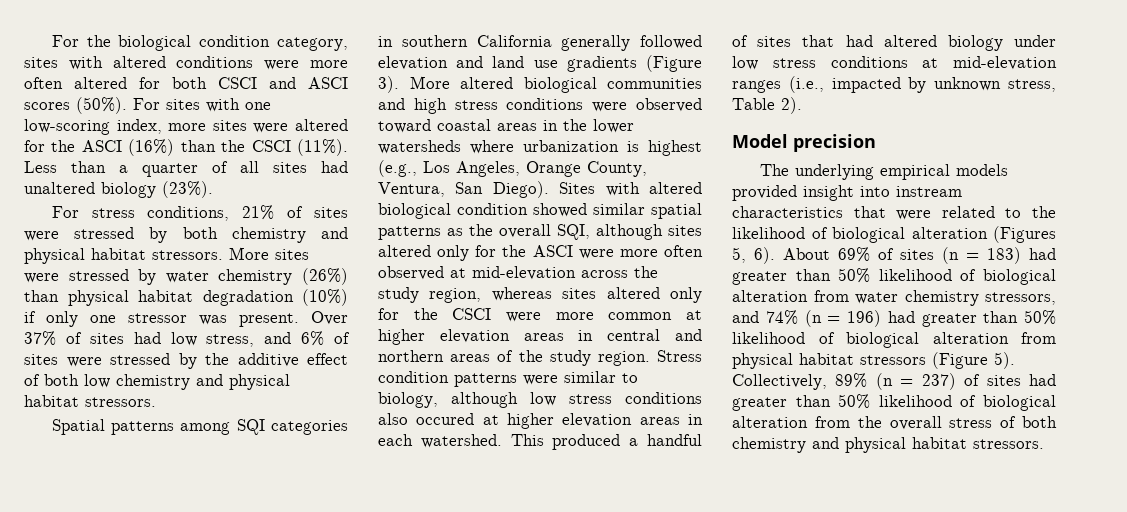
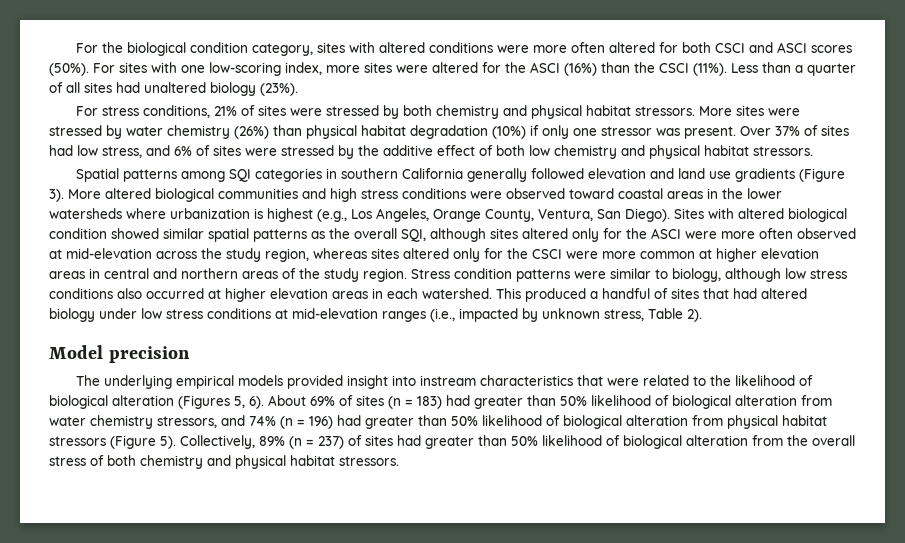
[416,413,475,425] occured -> [146,288,204,299] occurred

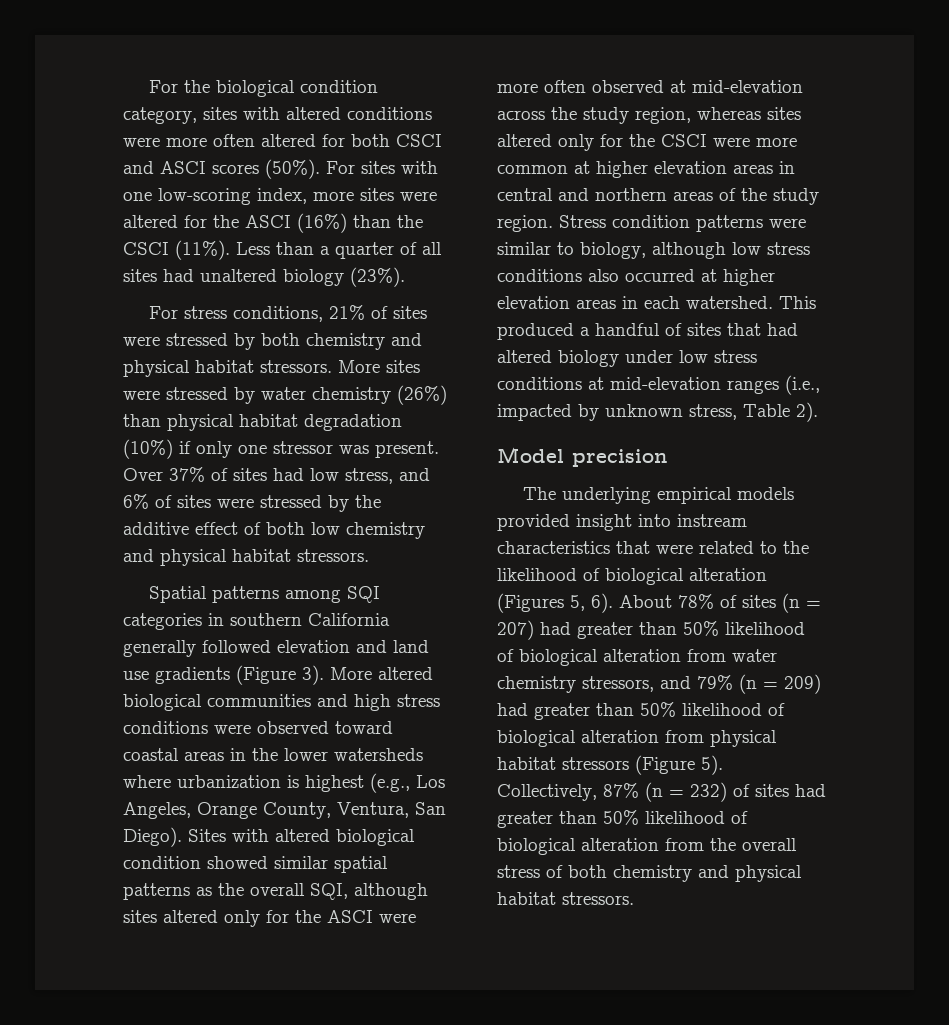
[310,396,335,406] 69% -> [678,594,714,609] 78%
[417,396,442,409] 183) -> [497,620,534,640] 207)
[249,416,333,429] 74% (n = 196) -> [697,674,821,694] 79% (n = 209)
[259,436,344,449] 89% (n = 237) -> [603,782,727,802] 87% (n = 232)

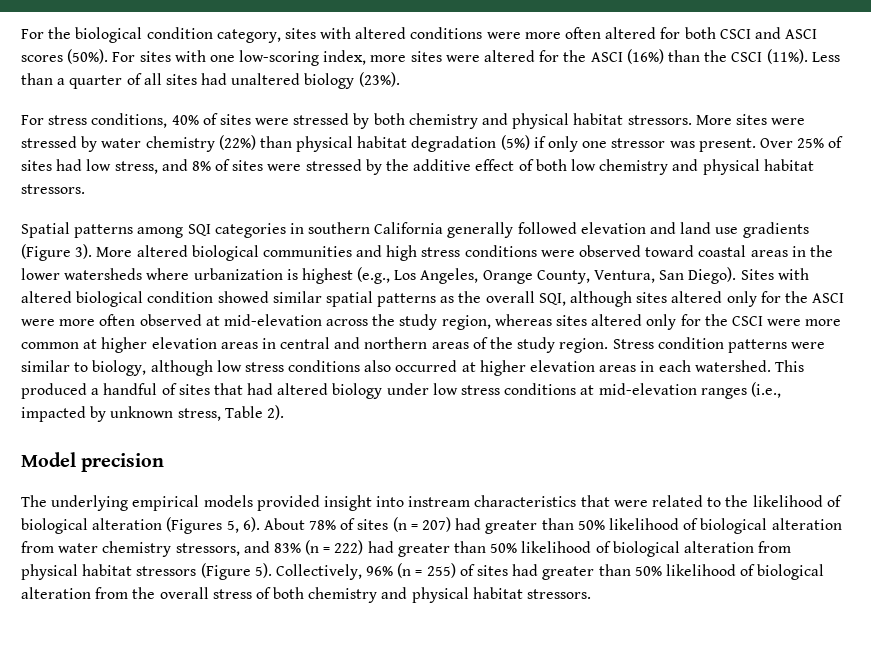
[328,305,365,320] 21% -> [171,115,199,125] 40%
[397,385,447,405] (26%) -> [218,135,256,150] (22%)
[123,439,173,459] (10%) -> [500,135,530,150] (5%)
[169,467,205,482] 37% -> [797,138,825,148] 25%
[123,494,149,509] 6% -> [191,161,211,171] 8%
[697,674,821,694] 79% (n = 209) -> [273,540,364,555] 83% (n = 222)
[603,782,727,802] 87% (n = 232) -> [366,563,456,578] 96% (n = 255)

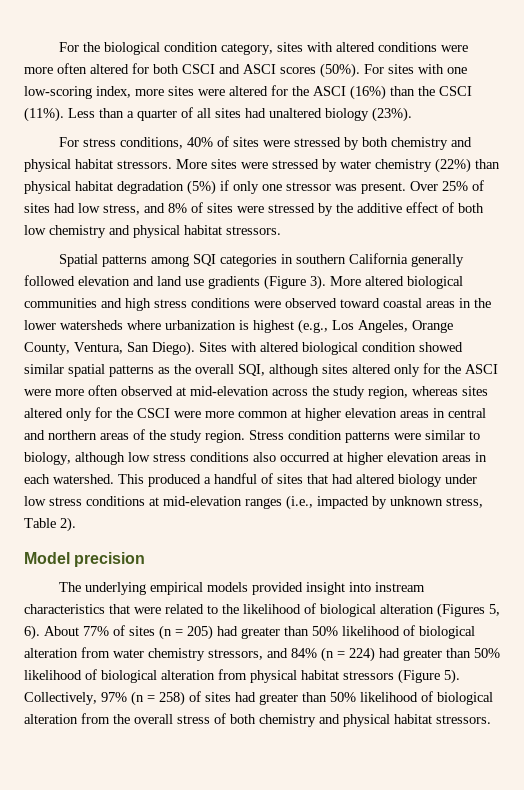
[309,520,337,530] 78% -> [83,626,109,636] 77%
[422,517,452,532] 207) -> [187,625,213,640] 205)
[273,540,364,555] 83% (n = 222) -> [291,647,375,662] 84% (n = 224)
[366,563,456,578] 96% (n = 255) -> [101,691,185,706] 97% (n = 258)

